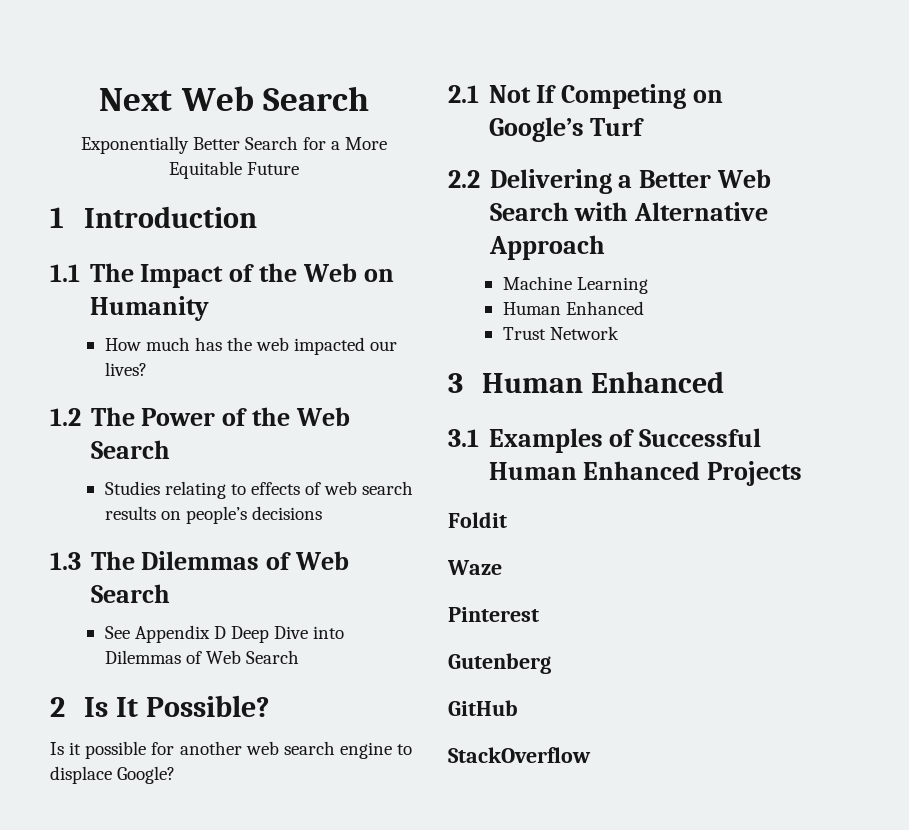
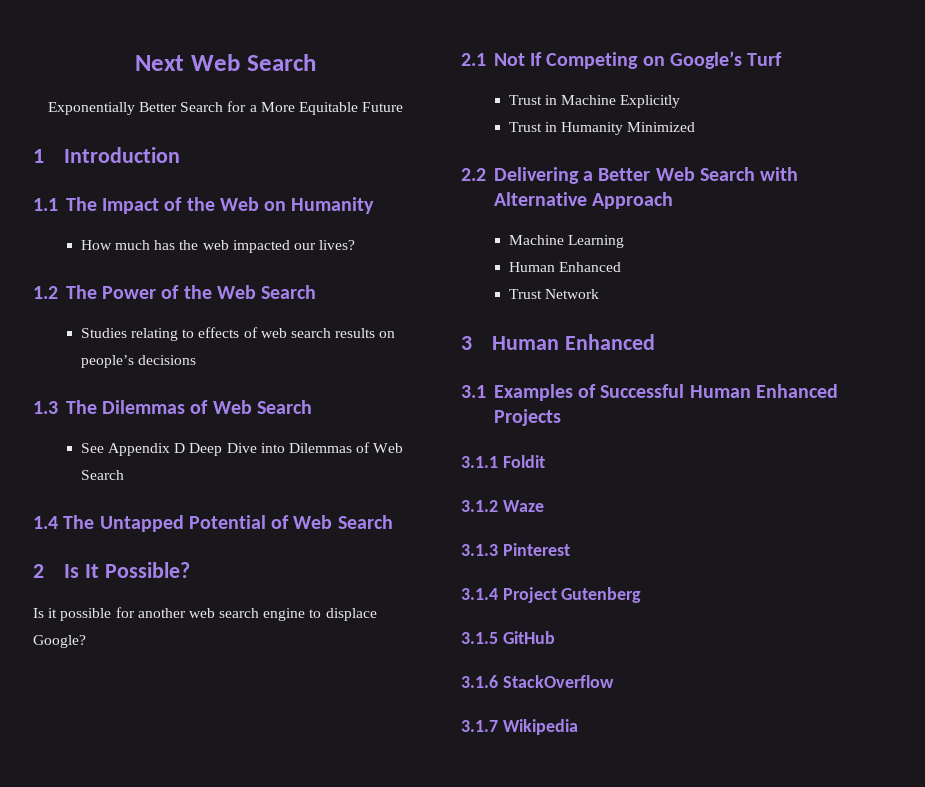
(299, 657) none -> [33,515,393,532] // 1.4 The Untapped Potential of Web Search
(645, 127) none -> [508,95,681,108] [508,122,696,135] // Trust in Machine Explicitly // Trust in Humanity Minimized
(803, 473) none -> [461,456,498,468] 3.1.1
(507, 520) none -> [461,500,498,512] 3.1.2
(502, 567) none -> [461,544,498,556] 3.1.3
(539, 614) none -> [461,587,557,603] 3.1.4 Project
(551, 663) none -> [461,632,498,644] 3.1.5
(518, 708) none -> [461,675,498,688] 3.1.6
(591, 755) none -> [461,719,578,735] // 3.1.7 Wikipedia

